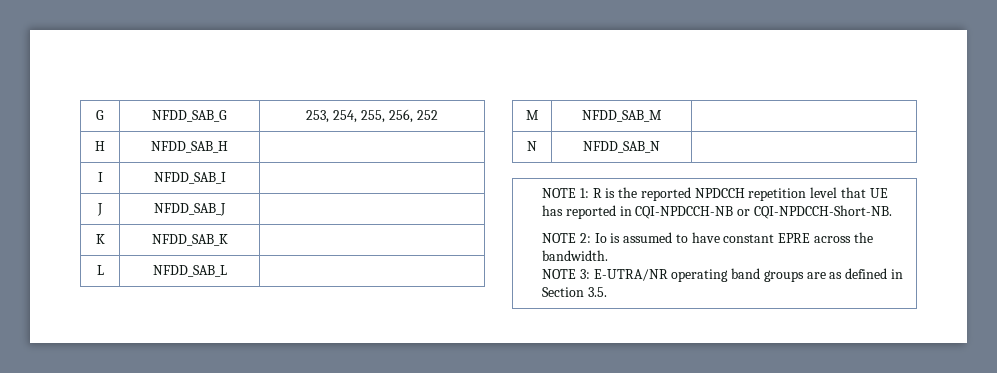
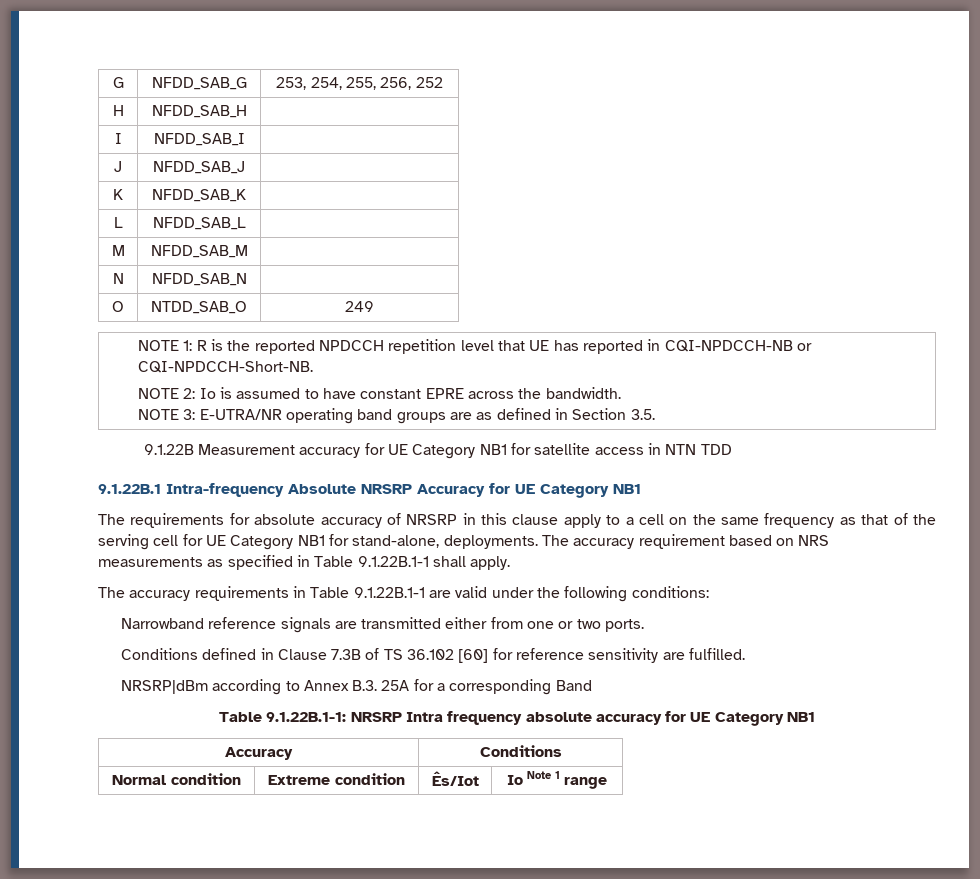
(660, 147) none -> [112,301,124,312] [151,301,247,314] [345,301,374,312] // O | NTDD_SAB_O | 249
(607, 292) none -> [143,443,732,459] [98,483,641,498] [98,513,937,528] [98,534,830,550] [98,555,511,570] [98,586,709,602] [120,617,645,633] [120,648,746,663] [120,679,592,695] [218,711,816,726] [225,747,293,760] [479,745,562,757] [112,773,241,785] [268,773,405,785] [431,771,479,786] [506,771,608,789] // 9.1.22B Measurement accuracy for UE Category NB1 for satellite access in NTN TDD // 9.1.22B.1 Intra-frequency Absolute NRSRP Accuracy for UE Category NB1 // The requirements for absolute accuracy of NRSRP in this clause apply to a cell on the same frequency as that of the serving cell for UE Category NB1 for stand-alone, deployments. The accuracy requirement based on NRS measurements as specified in Table 9.1.22B.1-1 shall apply. // The accuracy requirements in Table 9.1.22B.1-1 are valid under the following conditions: // Narrowband reference signals are transmitted either from one or two ports. // Conditions defined in Clause 7.3B of TS 36.102 [60] for reference sensitivity are fulfilled. // NRSRP|dBm according to Annex B.3. 25A for a corresponding Band // Table 9.1.22B.1-1: NRSRP Intra frequency absolute accuracy for UE Category NB1 // Accuracy | Conditions // Normal condition | Extreme condition | Ês/Iot | Io Note 1 range

